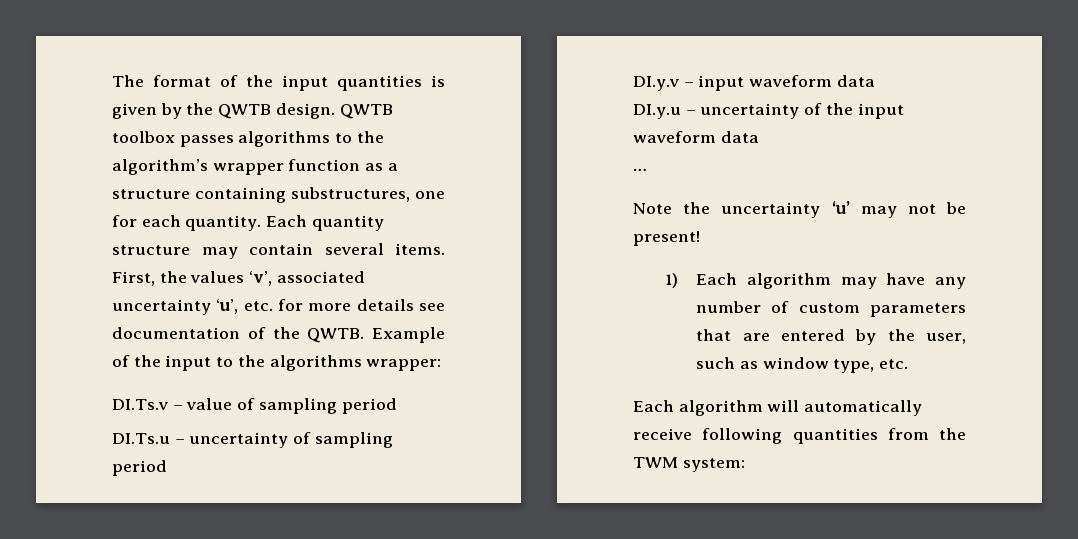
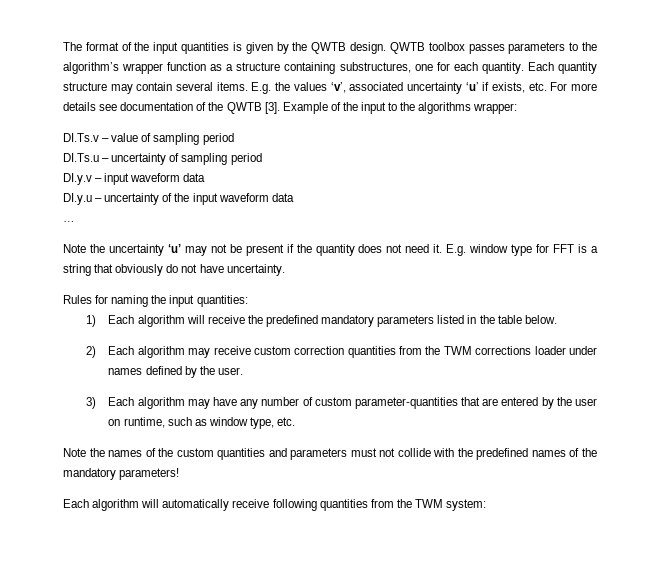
[238,131,331,147] algorithms -> [508,42,566,54] parameters
[112,271,155,286] First, -> [251,82,272,94] E.g.
[216,299,303,314] ‘u’, etc. for -> [465,82,568,93] ‘u’ if exists, etc. For
[307,328,365,343] QWTB. -> [226,102,280,114] QWTB [3].
[633,231,700,246] [664,273,678,288] present! // 1) -> [245,244,599,256] [63,264,285,276] [63,295,248,307] [85,315,557,327] [85,346,597,358] [108,366,243,378] [85,397,96,409] present if the quantity does not need it. E.g. window type for FFT is a string that obviously do not have uncertainty. // Rules for naming the input quantities: // 1) Each algorithm will receive the predefined mandatory parameters listed in the table below. // 2) Each algorithm may receive custom correction quantities from the TWM corrections loader under names defined by the user. // 3)
[870,303,967,317] parameters -> [354,397,458,409] parameter-quantities
[926,333,966,344] user, -> [574,398,597,406] [108,417,165,428] user on runtime,
(909, 364) none -> [63,448,597,460] [63,468,180,480] // Note the names of the custom quantities and parameters must not collide with the predefined names of the mandatory parameters!

